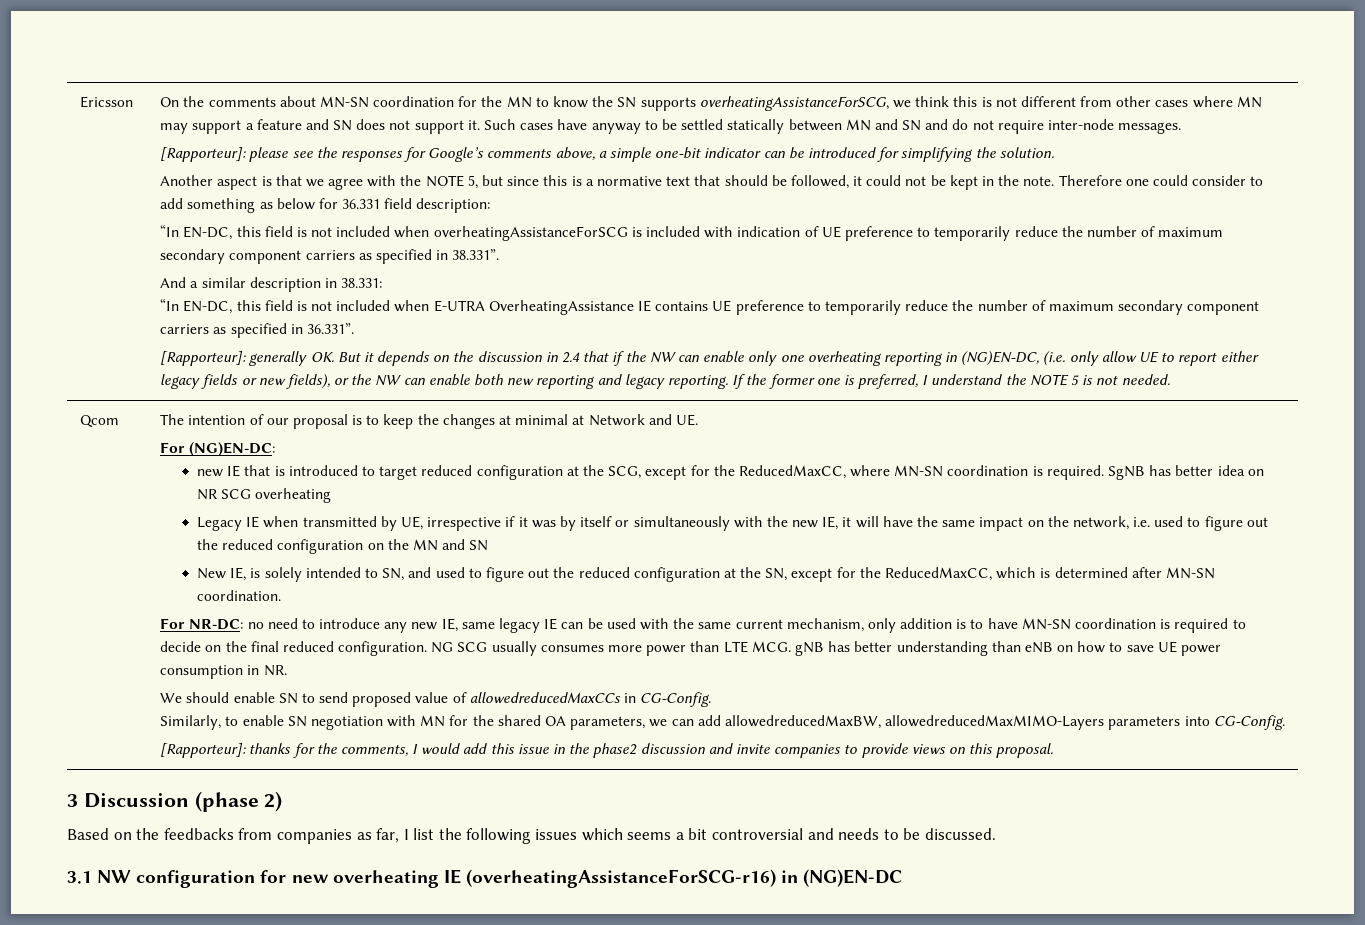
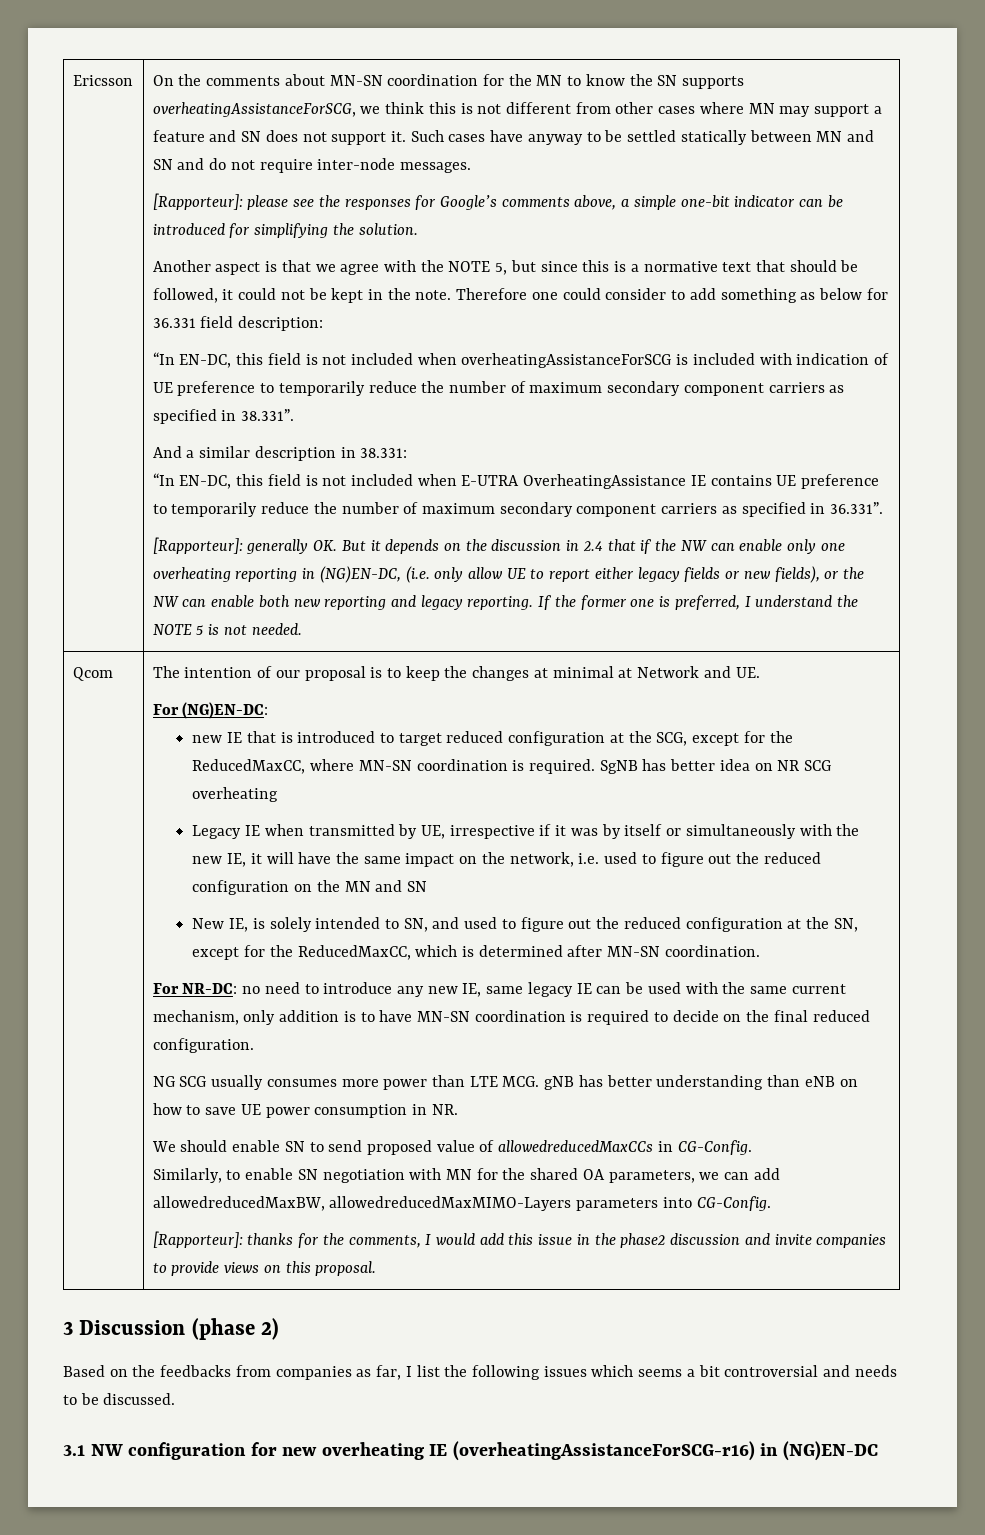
(428, 648) none -> (254, 1045) //

